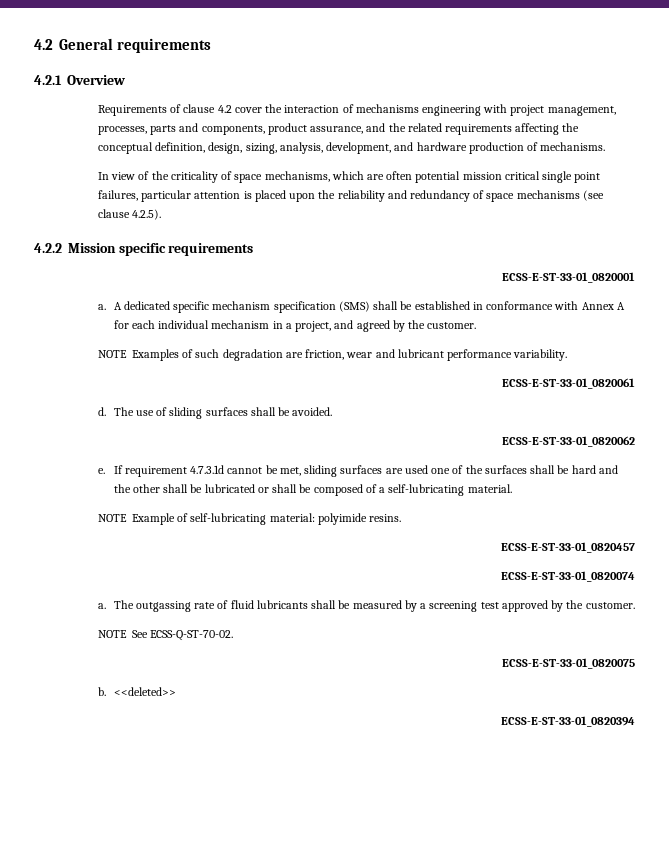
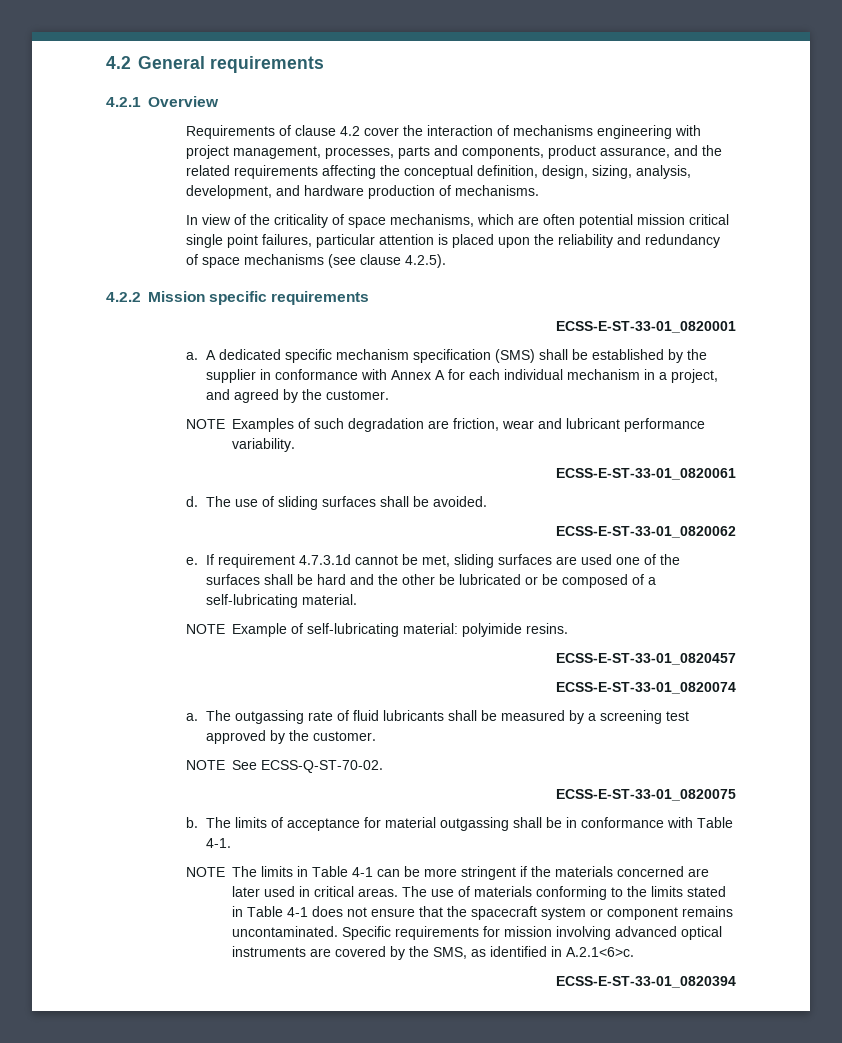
(470, 305) none -> [668,349,708,363] [206,369,257,383] by the supplier
[163,484,189,493] shall -> (436, 579) none
[272,484,298,493] shall -> (539, 580) none
[113,687,176,696] <<deleted>> -> [206,817,734,831] [206,838,232,848] [186,866,710,880] [232,886,727,900] [232,906,734,920] [232,926,723,940] [232,946,635,960] The limits of acceptance for material outgassing shall be in conformance with Table 4-1. // NOTE The limits in Table 4-1 can be more stringent if the materials concerned are later used in critical areas. The use of materials conforming to the limits stated in Table 4-1 does not ensure that the spacecraft system or component remains uncontaminated. Specific requirements for mission involving advanced optical instruments are covered by the SMS, as identified in A.2.1<6>c.

